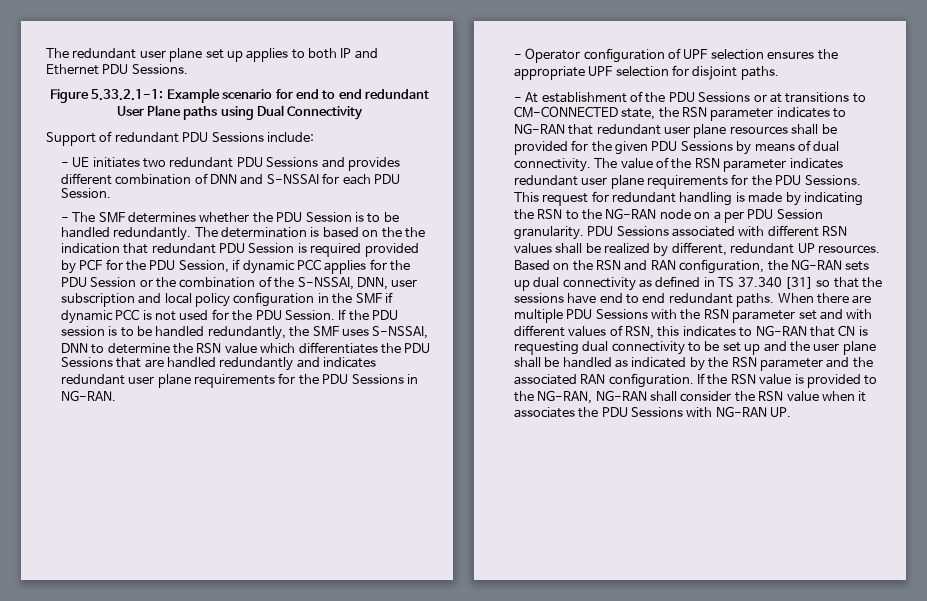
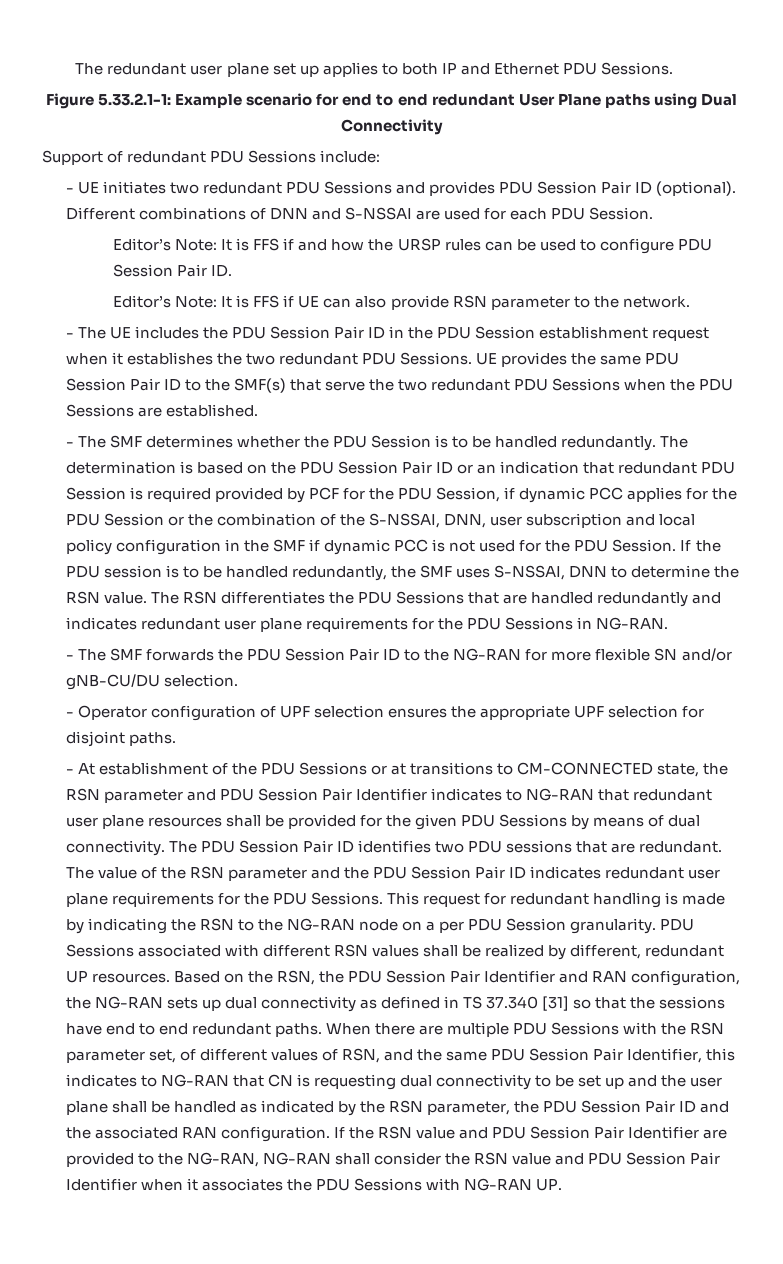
[60,173,192,185] different combination -> [499,181,737,196] [65,207,246,220] PDU Session Pair ID (optional). Different combinations
(319, 179) none -> [415,208,481,220] are used
(111, 193) none -> [113,238,712,254] [113,264,233,277] [113,295,690,310] [65,326,710,341] [65,352,680,367] [65,378,734,393] [65,404,258,417] // Editor’s Note: It is FFS if and how the URSP rules can be used to configure PDU Session Pair ID. // Editor’s Note: It is FFS if UE can also provide RSN parameter to the network. // - The UE includes the PDU Session Pair ID in the PDU Session establishment request when it establishes the two redundant PDU Sessions. UE provides the same PDU Session Pair ID to the SMF(s) that serve the two redundant PDU Sessions when the PDU Sessions are established.
[404,227,425,238] the -> [299,461,497,474] PDU Session Pair ID or an
[224,343,296,354] value which -> [103,591,217,604] value. The RSN
(116, 395) none -> [65,648,732,661] [65,674,238,690] // - The SMF forwards the PDU Session Pair ID to the NG-RAN for more flexible SN and/or gNB-CU/DU selection.
(774, 114) none -> [186,788,427,801] and PDU Session Pair Identifier
(618, 163) none -> [200,840,723,853] [65,867,94,879] PDU Session Pair ID identifies two PDU sessions that are redundant. The
(787, 165) none -> [310,866,527,879] and the PDU Session Pair ID
[596,260,622,270] RSN -> [276,970,556,985] RSN, the PDU Session Pair Identifier
[798,309,873,320] set and with -> [148,1049,196,1063] set, of
(655, 332) none -> [384,1048,703,1063] and the same PDU Session Pair Identifier,
[759,358,823,371] parameter -> [427,1100,697,1115] parameter, the PDU Session Pair ID
[794,374,804,384] is -> [459,1126,728,1139] and PDU Session Pair Identifier are
(819, 396) none -> [555,1152,721,1165] [65,1178,137,1191] and PDU Session Pair Identifier

